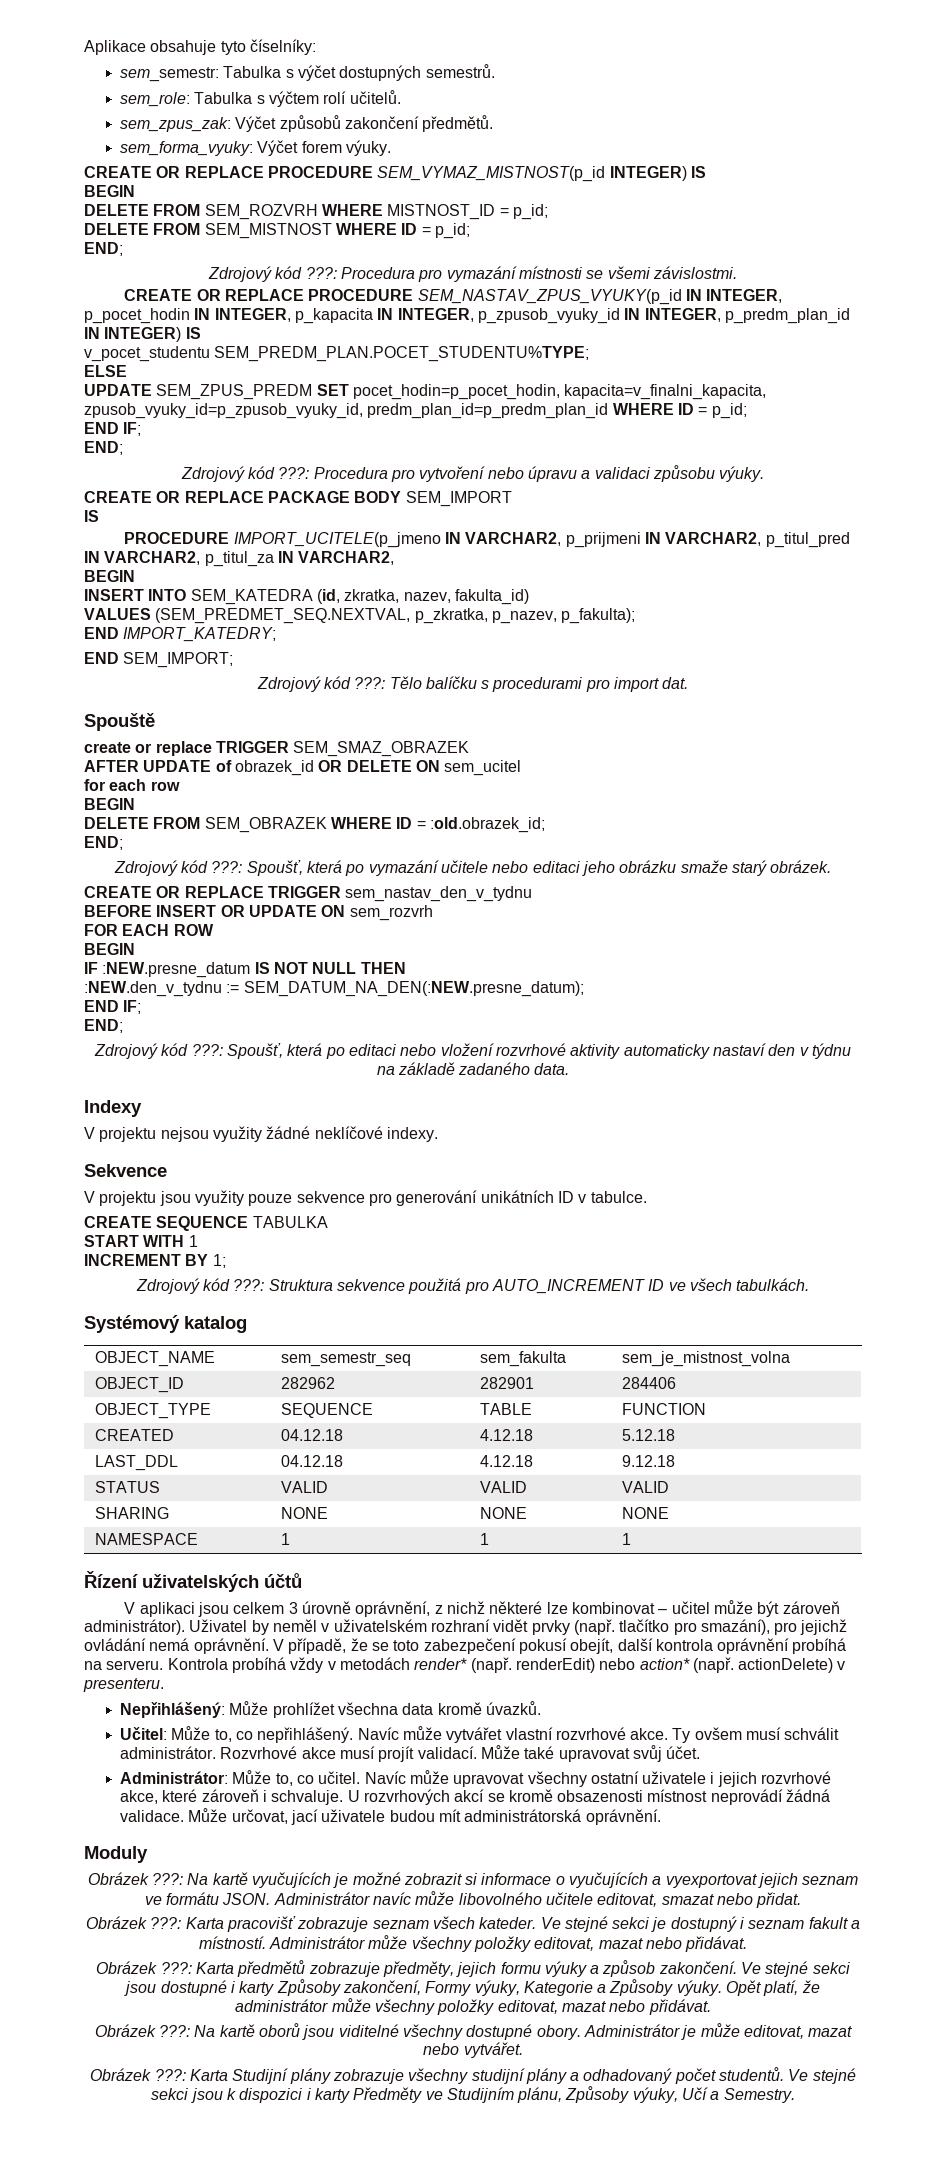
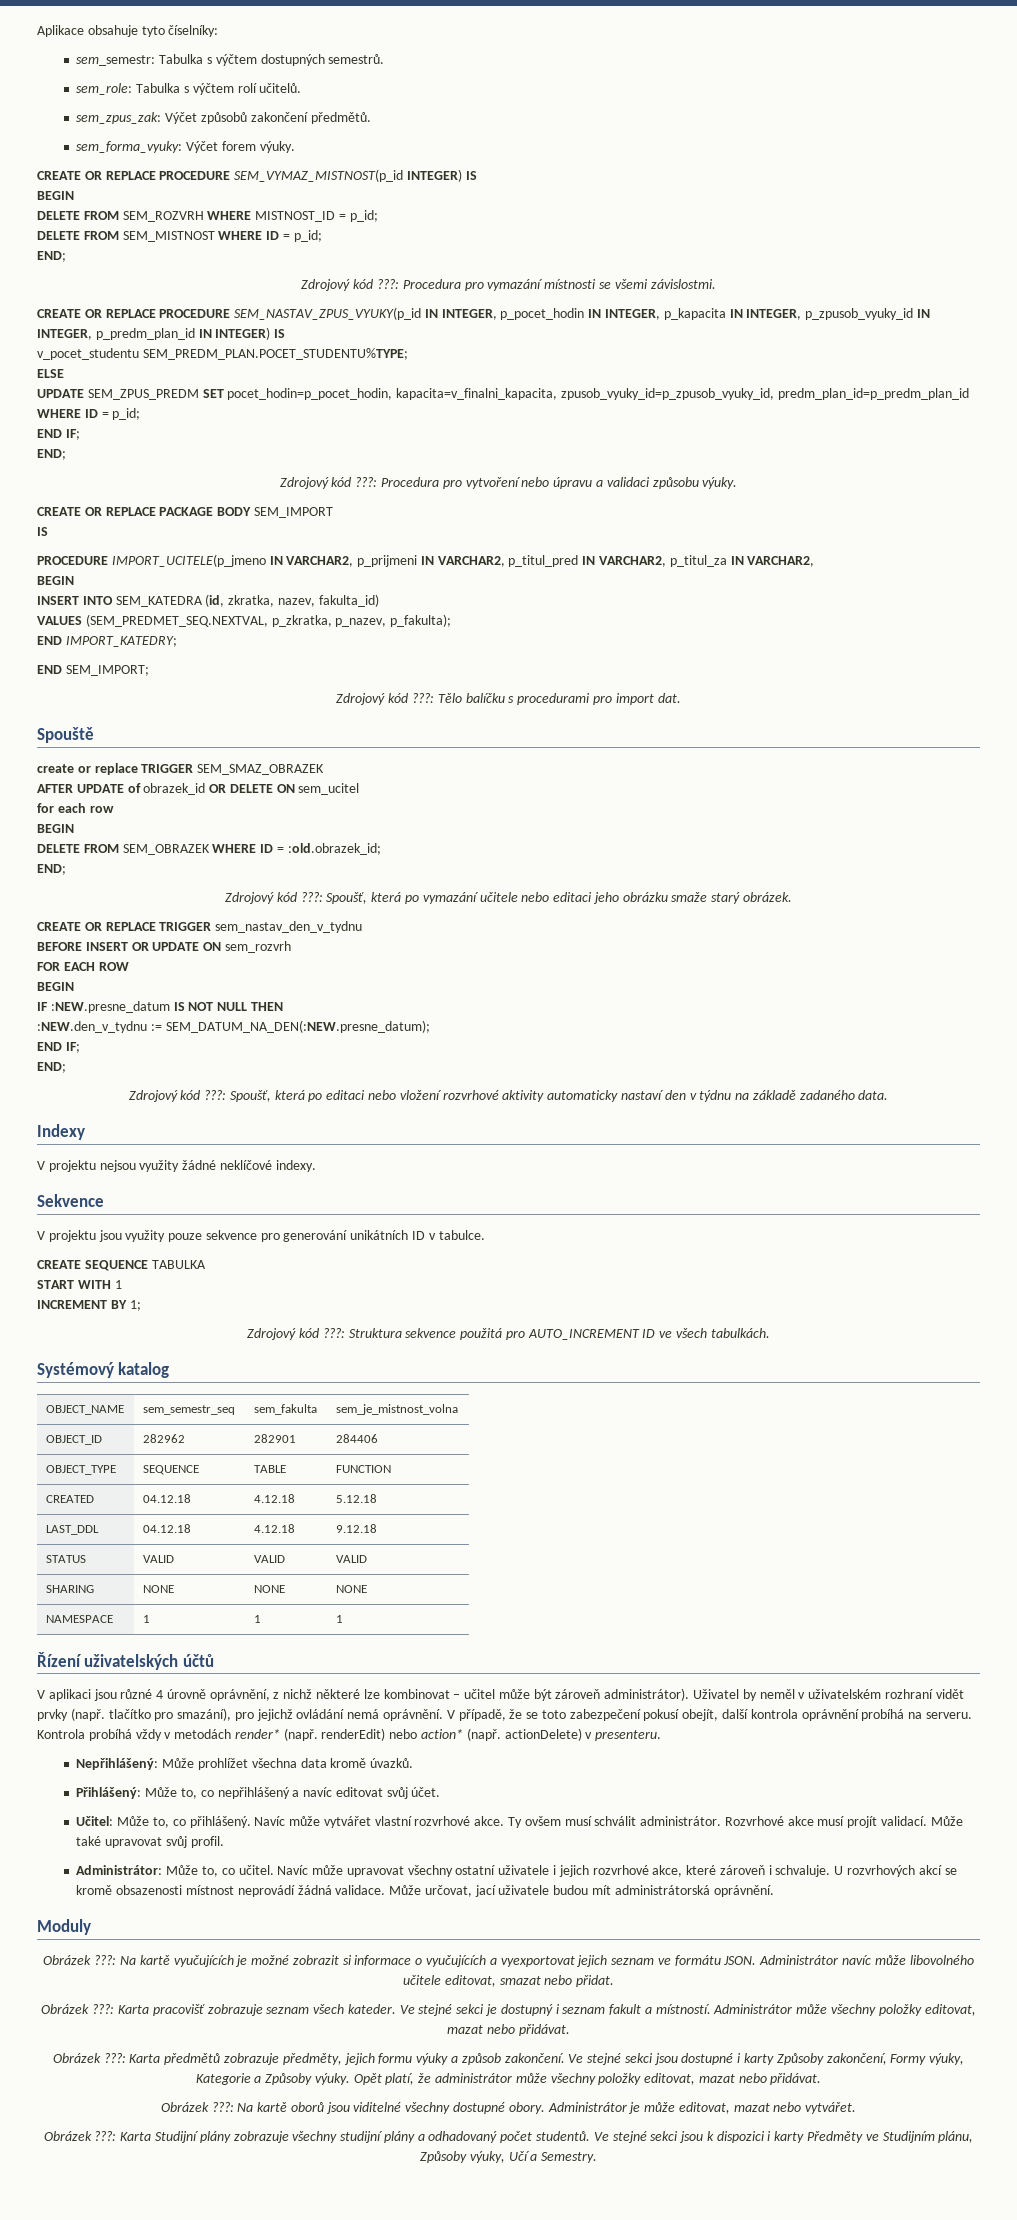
[297,65,336,81] výčet -> [215,54,257,66] výčtem
[233,1602,298,1614] celkem 3 -> [120,1689,164,1699] různé 4
(541, 1708) none -> [76,1787,441,1799] // Přihlášený: Může to, co nepřihlášený a navíc editovat svůj účet.
[257,1727,354,1743] nepřihlášený. -> [189,1816,251,1828] přihlášený.
[666,1746,701,1759] účet. -> [190,1836,224,1848] profil.

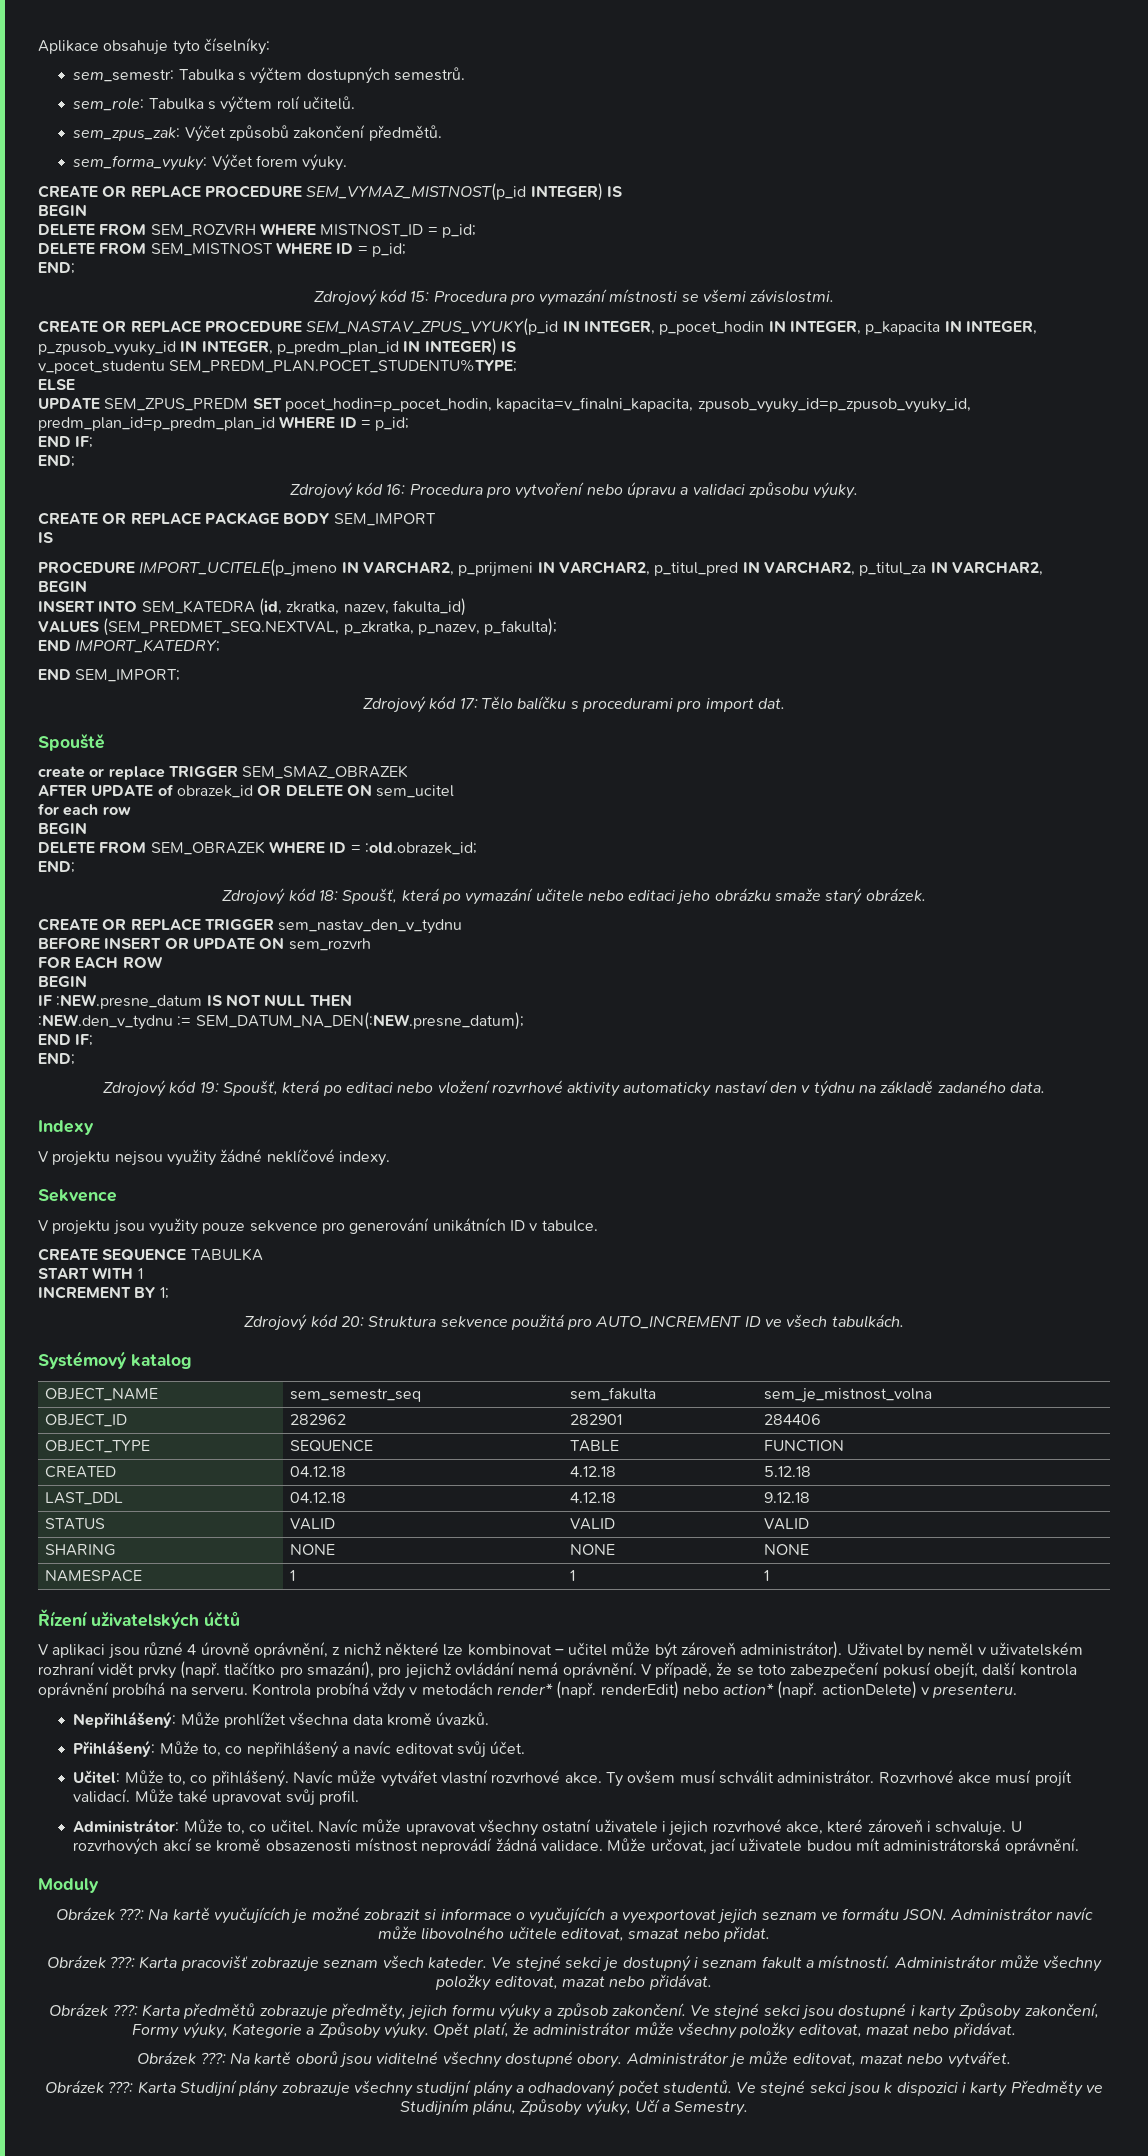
[377,279,400,289] ???: -> [410,291,430,302] 15:
[355,477,378,487] ???: -> [386,484,406,495] 16:
[412,693,435,703] ???: -> [459,698,478,709] 17:
[300,892,323,902] ???: -> [318,890,338,901] 18:
[204,1090,227,1100] ???: -> [199,1082,219,1093] 19:
[322,1328,345,1338] ???: -> [340,1316,364,1327] 20:

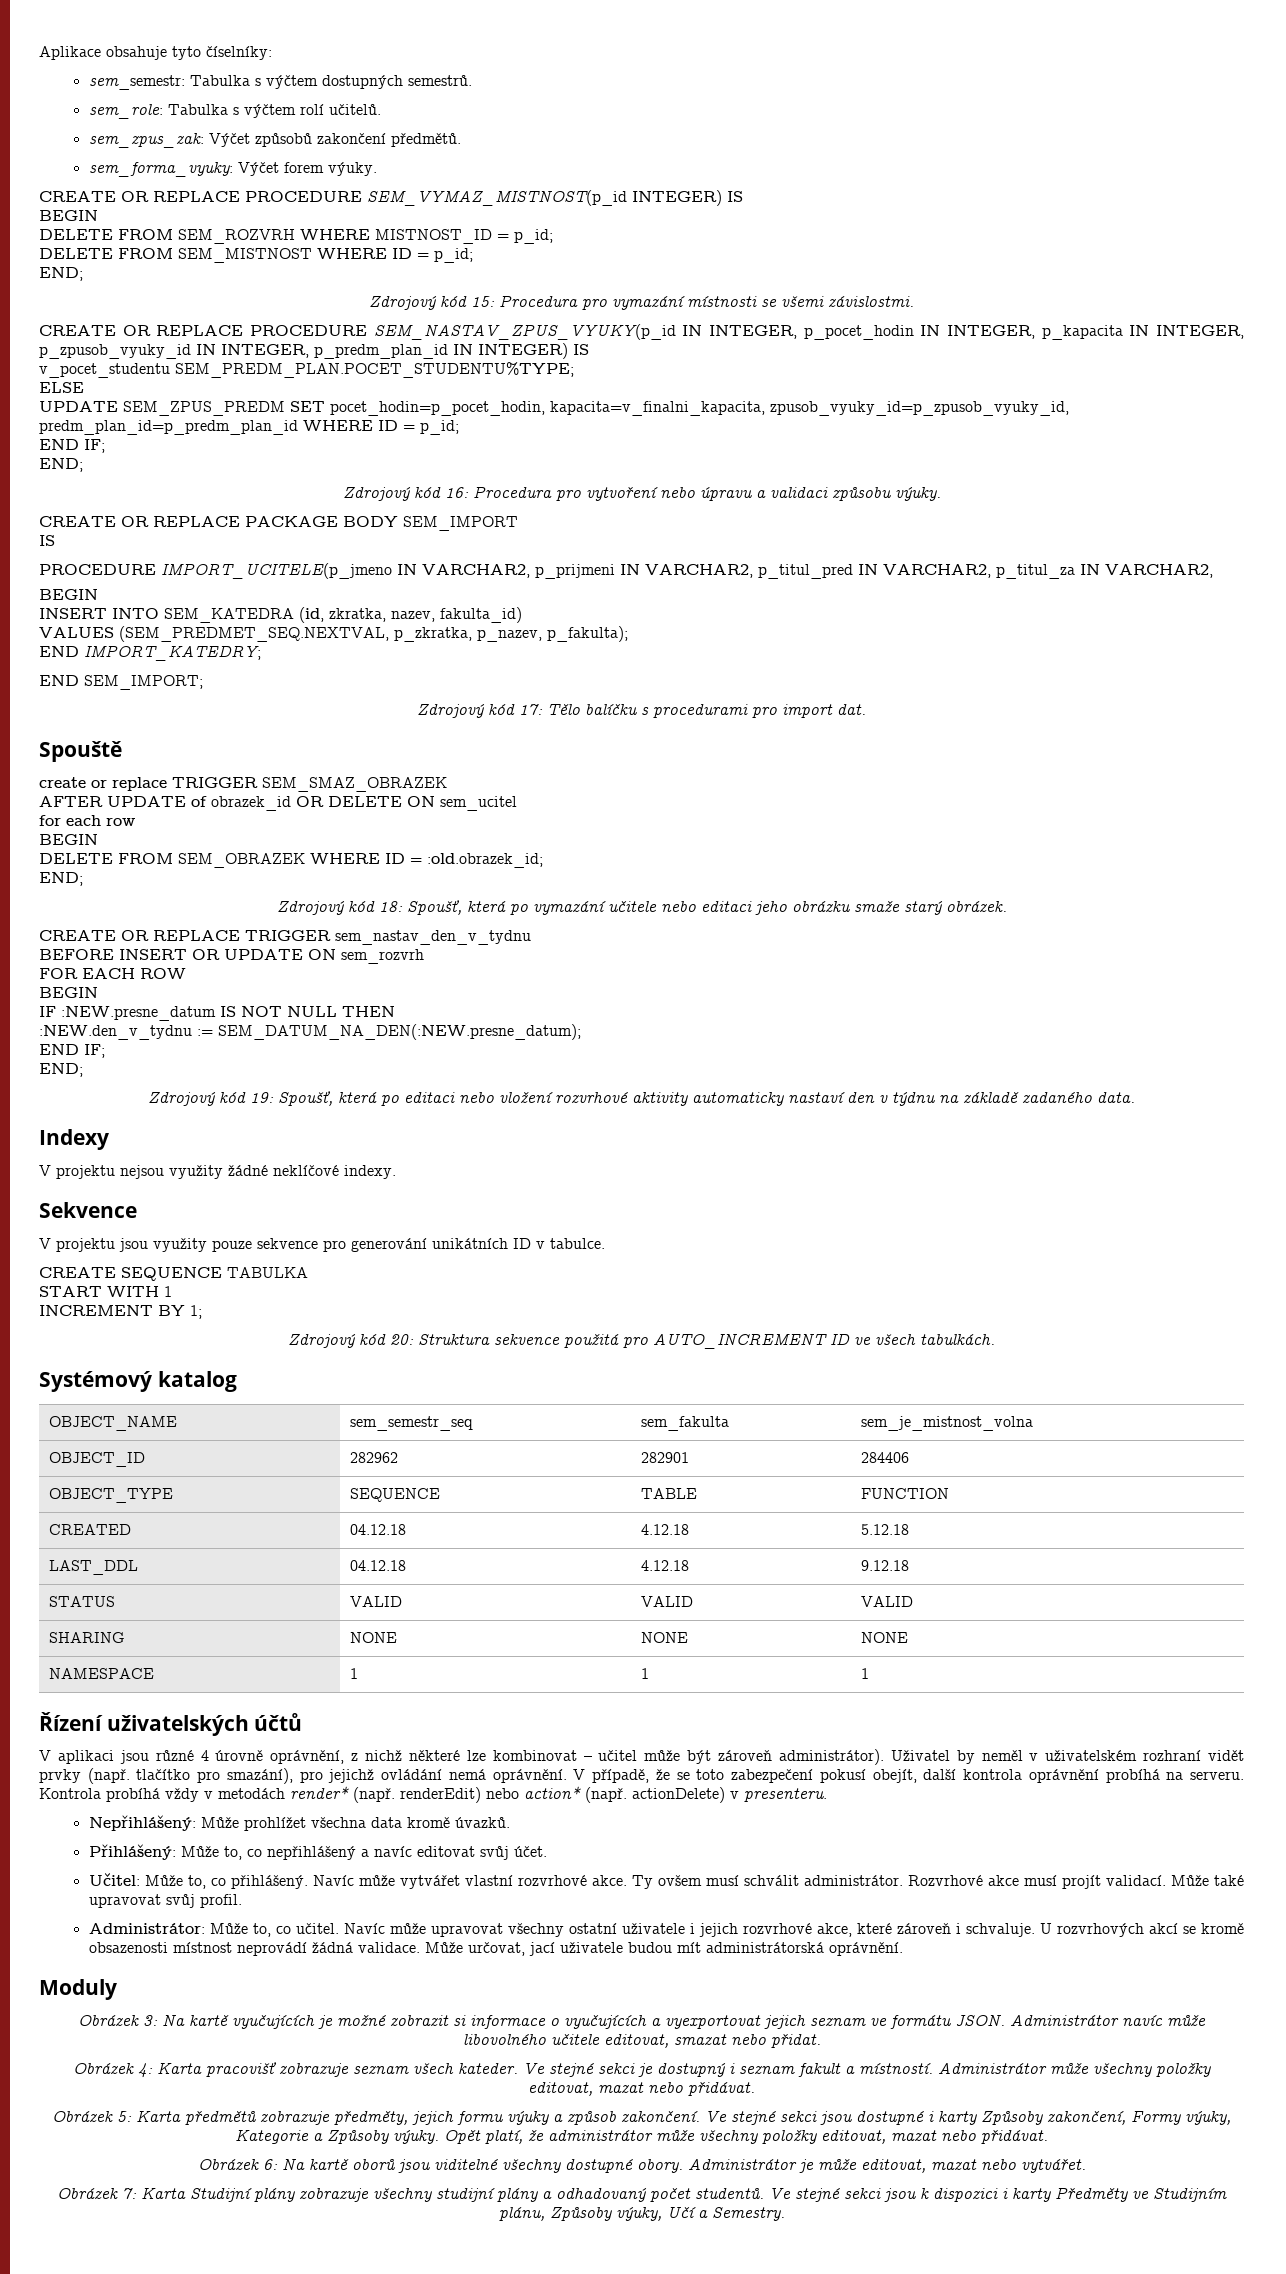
[119,1908,145,1920] ???: -> [143,2015,158,2026] 3:
[110,1956,136,1968] ???: -> [138,2063,153,2078] 4:
[112,2004,138,2016] ???: -> [117,2111,132,2122] 5:
[200,2052,226,2064] ???: -> [262,2159,278,2170] 6:
[108,2081,134,2093] ???: -> [122,2188,137,2199] 7:

